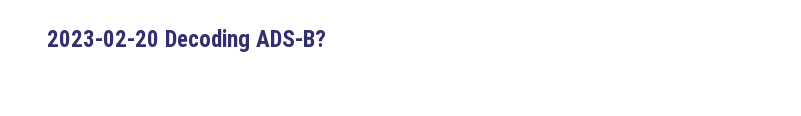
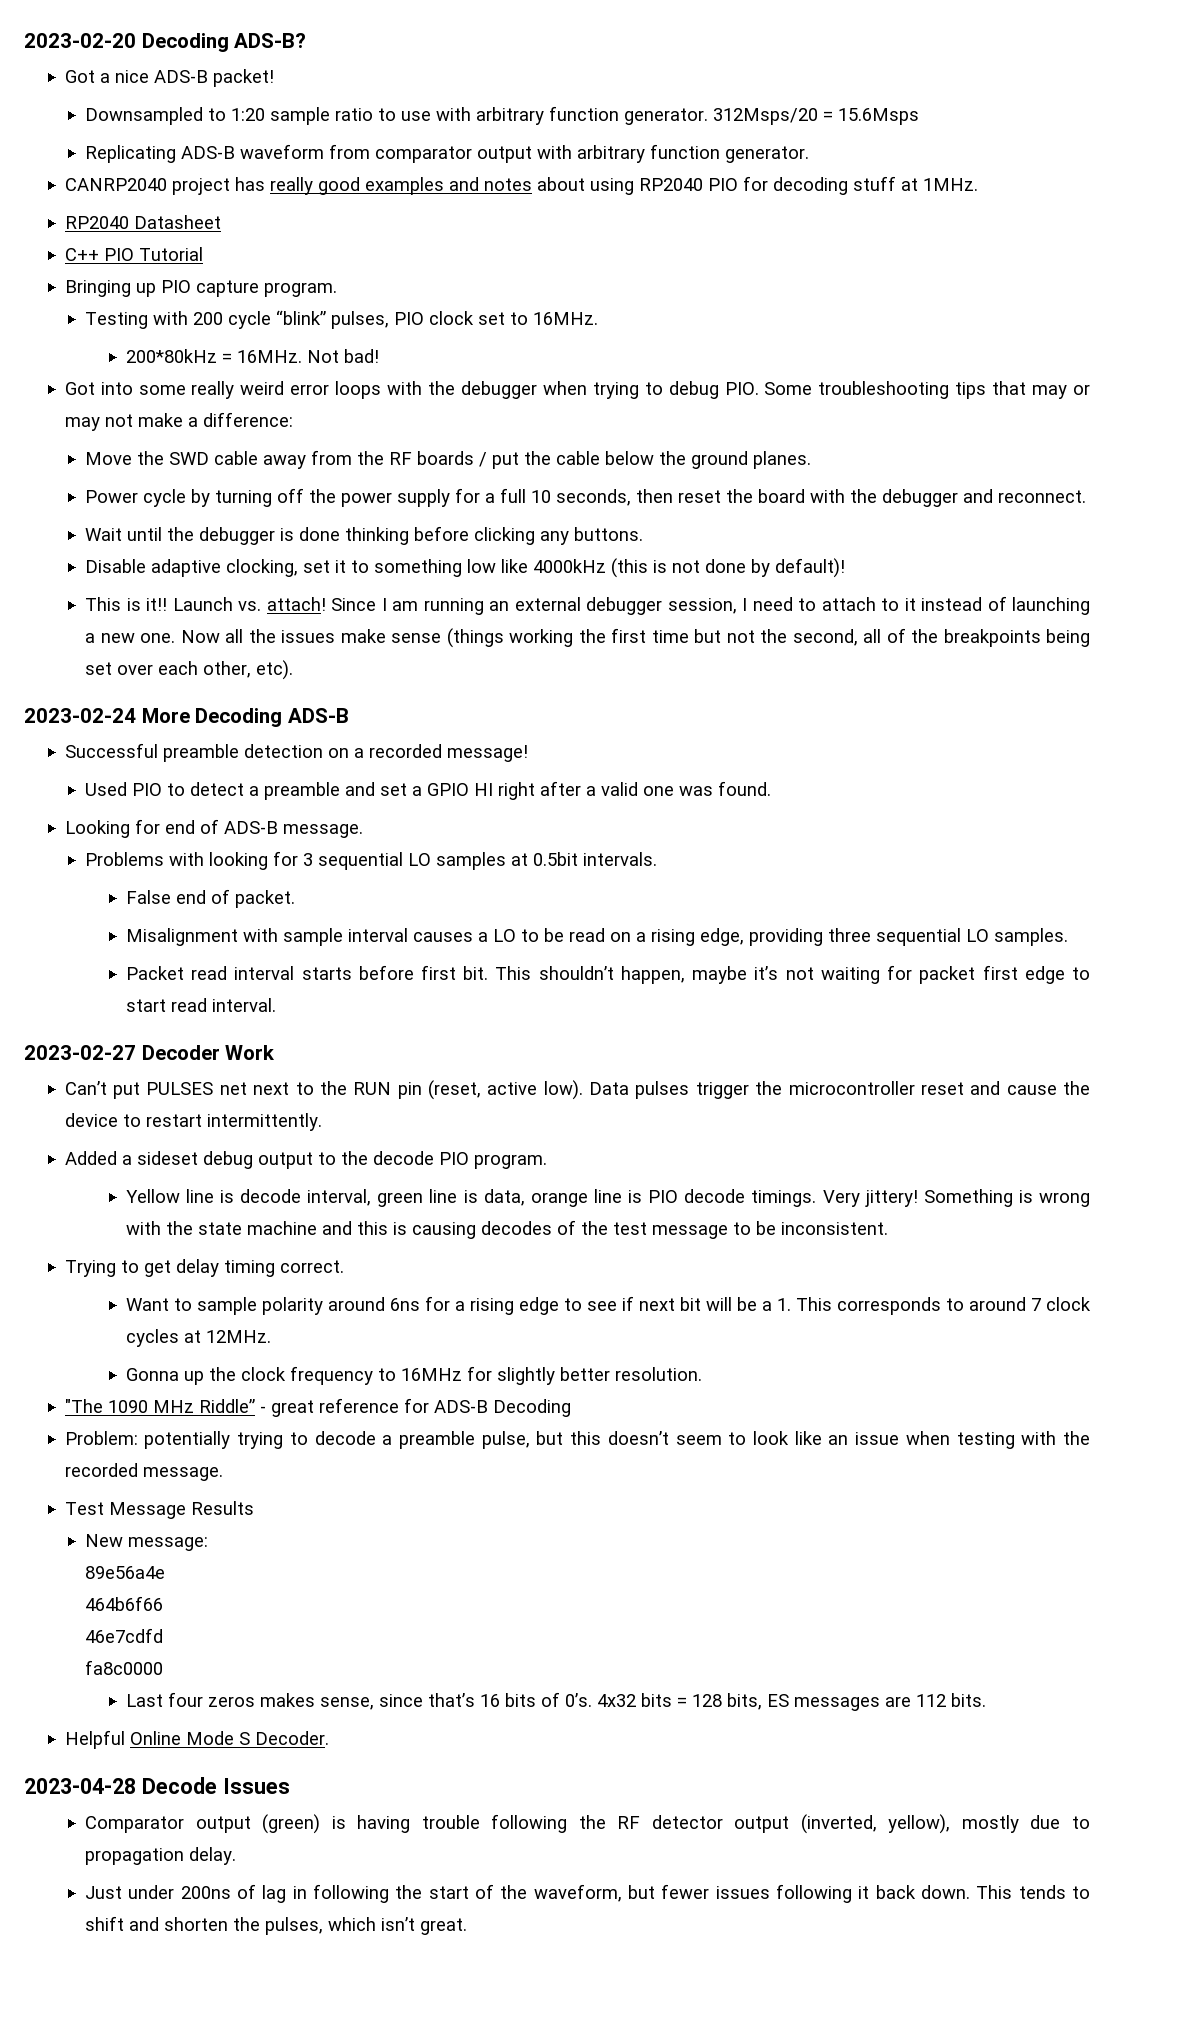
(327, 38) none -> [64,69,274,87] [85,106,920,125] [85,144,810,163] [64,176,978,195] [64,215,221,229] [64,247,203,261] [64,280,337,297] [85,310,599,329] [125,349,379,363] [64,381,1091,399] [64,412,293,431] [85,450,812,469] [85,488,1087,507] [85,526,644,545] [85,558,846,578] [85,596,1090,615] [85,628,1090,648] [85,660,294,680] [24,708,349,727] [64,743,528,762] [85,781,772,800] [64,819,363,838] [85,851,658,870] [125,889,295,908] [125,928,1068,946] [125,965,1090,984] [125,998,276,1012] [24,1045,276,1060] [64,1080,1090,1100] [64,1113,322,1131] [64,1151,547,1169] [125,1189,1090,1207] [125,1220,888,1239] [64,1259,344,1277] [125,1296,1091,1315] [125,1329,271,1347] [125,1366,702,1385] [64,1398,571,1417] [64,1431,1090,1449] [64,1463,223,1481] [64,1501,254,1519] [85,1534,209,1551] [85,1566,166,1579] [85,1596,164,1611] [85,1628,164,1643] [85,1660,164,1675] [125,1692,986,1711] [64,1730,329,1749] [24,1777,290,1794] [85,1814,1090,1834] [85,1847,237,1865] [85,1884,1090,1903] [85,1916,468,1935] // Got a nice ADS-B packet! // Downsampled to 1:20 sample ratio to use with arbitrary function generator. 312Msps/20 = 15.6Msps // Replicating ADS-B waveform from comparator output with arbitrary function generator. // CANRP2040 project has really good examples and notes about using RP2040 PIO for decoding stuff at 1MHz. // RP2040 Datasheet // C++ PIO Tutorial // Bringing up PIO capture program. // Testing with 200 cycle “blink” pulses, PIO clock set to 16MHz. // 200*80kHz = 16MHz. Not bad! // Got into some really weird error loops with the debugger when trying to debug PIO. Some troubleshooting tips that may or may not make a difference: // Move the SWD cable away from the RF boards / put the cable below the ground planes. // Power cycle by turning off the power supply for a full 10 seconds, then reset the board with the debugger and reconnect. // Wait until the debugger is done thinking before clicking any buttons. // Disable adaptive clocking, set it to something low like 4000kHz (this is not done by default)! // This is it!! Launch vs. attach! Since I am running an external debugger session, I need to attach to it instead of launching a new one. Now all the issues make sense (things working the first time but not the second, all of the breakpoints being set over each other, etc). // 2023-02-24 More Decoding ADS-B // Successful preamble detection on a recorded message! // Used PIO to detect a preamble and set a GPIO HI right after a valid one was found. // Looking for end of ADS-B message. // Problems with looking for 3 sequential LO samples at 0.5bit intervals. // False end of packet. // Misalignment with sample interval causes a LO to be read on a rising edge, providing three sequential LO samples. // Packet read interval starts before first bit. This shouldn’t happen, maybe it’s not waiting for packet first edge to start read interval. // 2023-02-27 Decoder Work // Can’t put PULSES net next to the RUN pin (reset, active low). Data pulses trigger the microcontroller reset and cause the device to restart intermittently. // Added a sideset debug output to the decode PIO program. // Yellow line is decode interval, green line is data, orange line is PIO decode timings. Very jittery! Something is wrong with the state machine and this is causing decodes of the test message to be inconsistent. // Trying to get delay timing correct. // Want to sample polarity around 6ns for a rising edge to see if next bit will be a 1. This corresponds to around 7 clock cycles at 12MHz. // Gonna up the clock frequency to 16MHz for slightly better resolution. // "The 1090 MHz Riddle” - great reference for ADS-B Decoding // Problem: potentially trying to decode a preamble pulse, but this doesn’t seem to look like an issue when testing with the recorded message. // Test Message Results // New message: // 89e56a4e // 464b6f66 // 46e7cdfd // fa8c0000 // Last four zeros makes sense, since that’s 16 bits of 0’s. 4x32 bits = 128 bits, ES messages are 112 bits. // Helpful Online Mode S Decoder. // 2023-04-28 Decode Issues // Comparator output (green) is having trouble following the RF detector output (inverted, yellow), mostly due to propagation delay. // Just under 200ns of lag in following the start of the waveform, but fewer issues following it back down. This tends to shift and shorten the pulses, which isn’t great.

